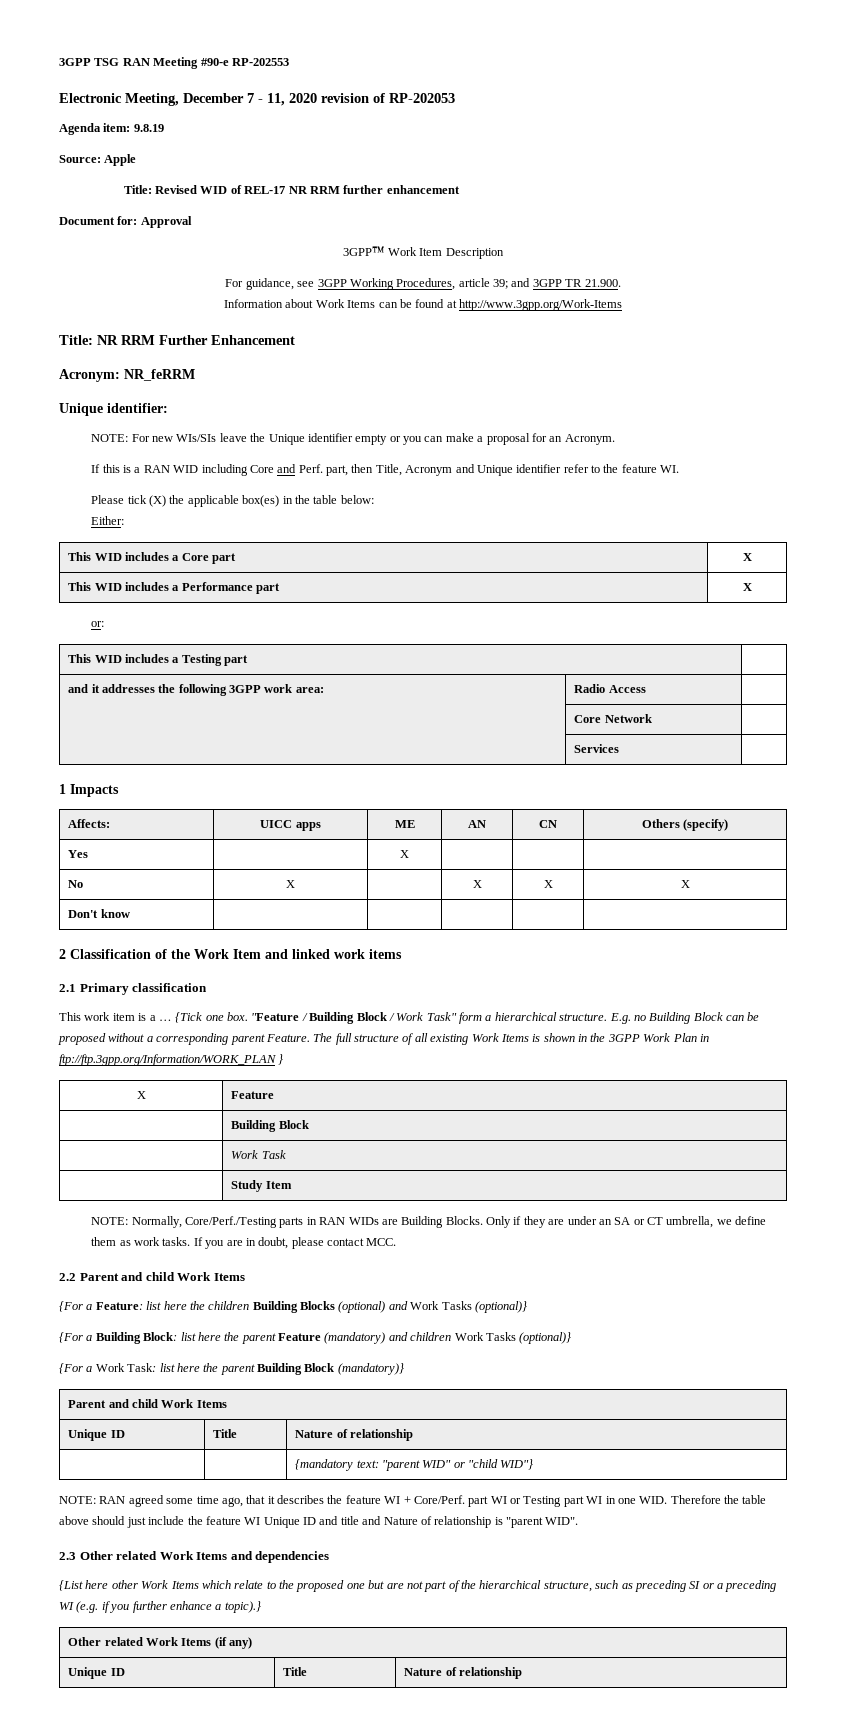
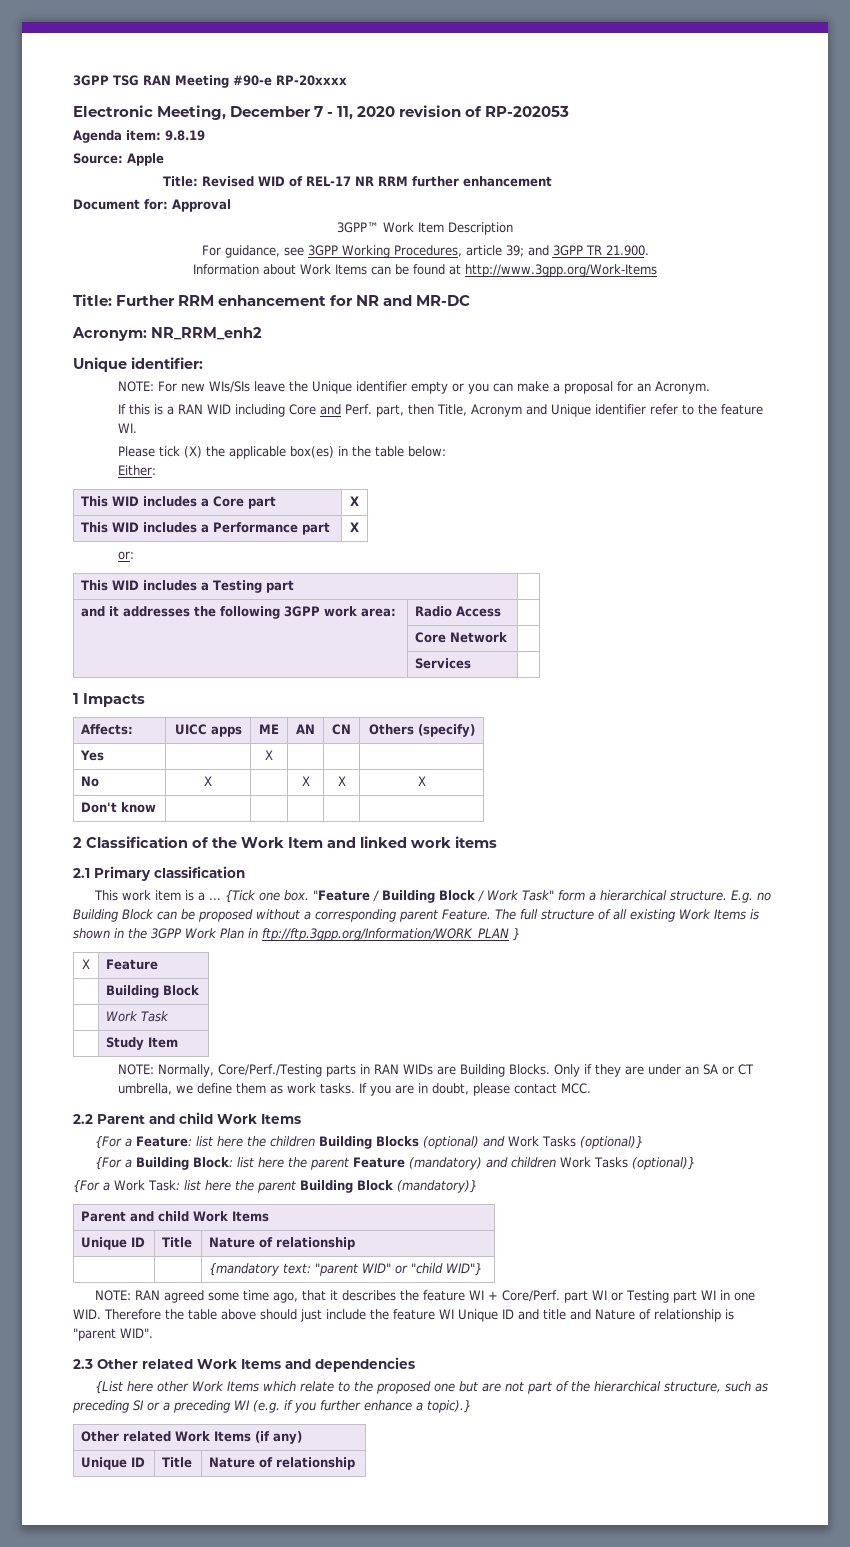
[231,58,289,66] RP-202553 -> [276,75,347,86] RP-20xxxx
[97,335,295,345] NR RRM Further Enhancement -> [116,295,471,306] Further RRM enhancement for NR and MR-DC
[124,369,195,381] NR_feRRM -> [151,327,262,340] NR_RRM_enh2

